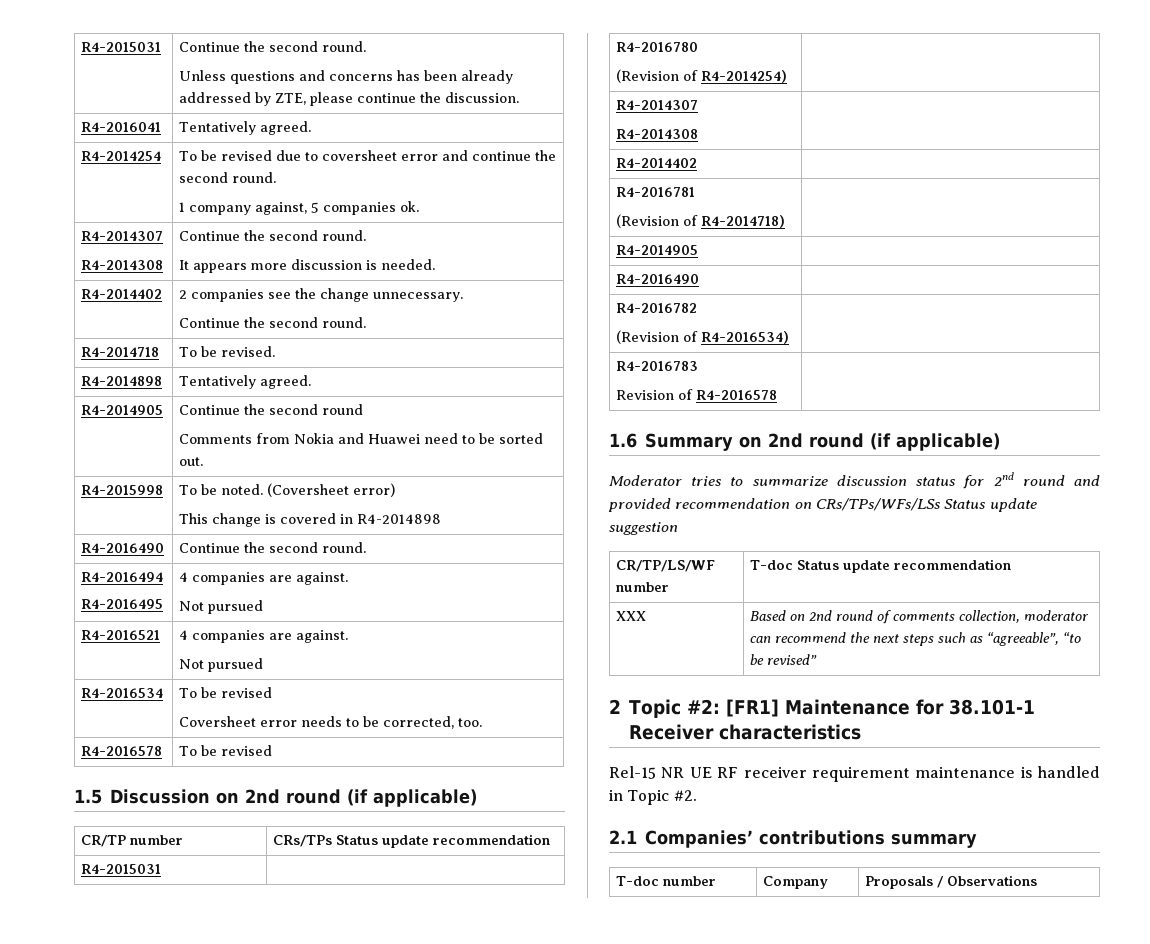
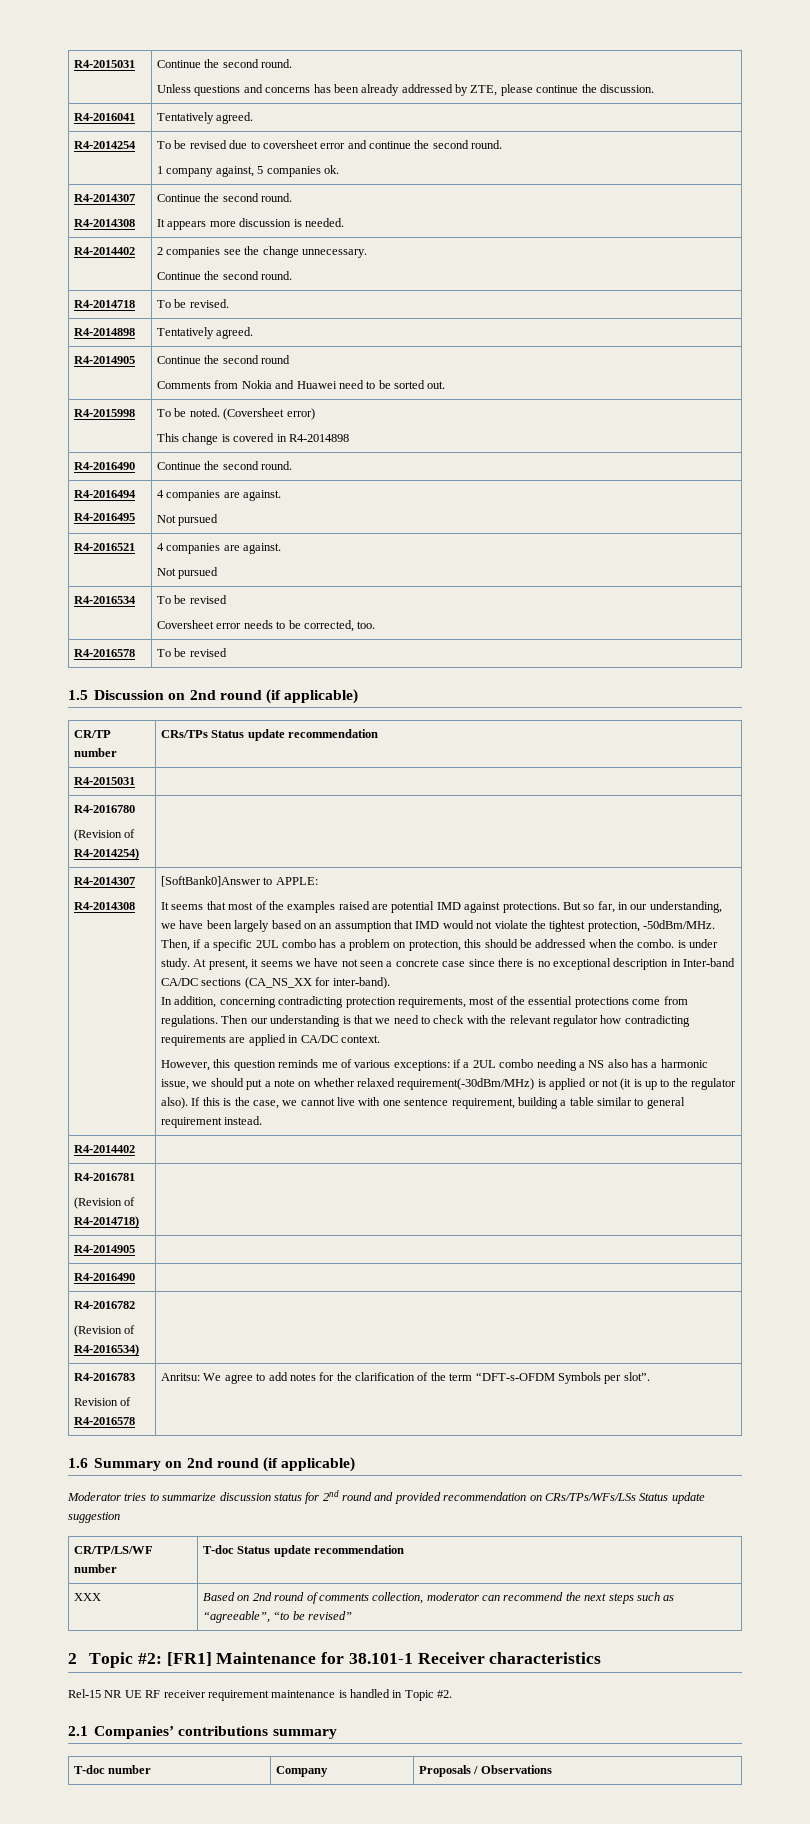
(699, 134) none -> [161,876,318,887] [161,901,722,913] [161,920,716,932] [161,939,719,951] [161,958,736,970] [161,977,390,989] [161,996,688,1008] [161,1015,690,1027] [161,1034,380,1046] [161,1059,708,1071] [161,1078,737,1090] [161,1097,685,1109] [161,1116,263,1128] [SoftBank0]Answer to APPLE: // It seems that most of the examples raised are potential IMD against protections. But so far, in our understanding, we have been largely based on an assumption that IMD would not violate the tightest protection, -50dBm/MHz. Then, if a specific 2UL combo has a problem on protection, this should be addressed when the combo. is under study. At present, it seems we have not seen a concrete case since there is no exceptional description in Inter-band CA/DC sections (CA_NS_XX for inter-band). // In addition, concerning contradicting protection requirements, most of the essential protections come from regulations. Then our understanding is that we need to check with the relevant regulator how contradicting requirements are applied in CA/DC context. // However, this question reminds me of various exceptions: if a 2UL combo needing a NS also has a harmonic issue, we should put a note on whether relaxed requirement(-30dBm/MHz) is applied or not (it is up to the regulator also). If this is the case, we cannot live with one sentence requirement, building a table similar to general requirement instead.
(778, 395) none -> [161,1372,650,1384] Anritsu: We agree to add notes for the clarification of the term “DFT-s-OFDM Symbols per slot”.

